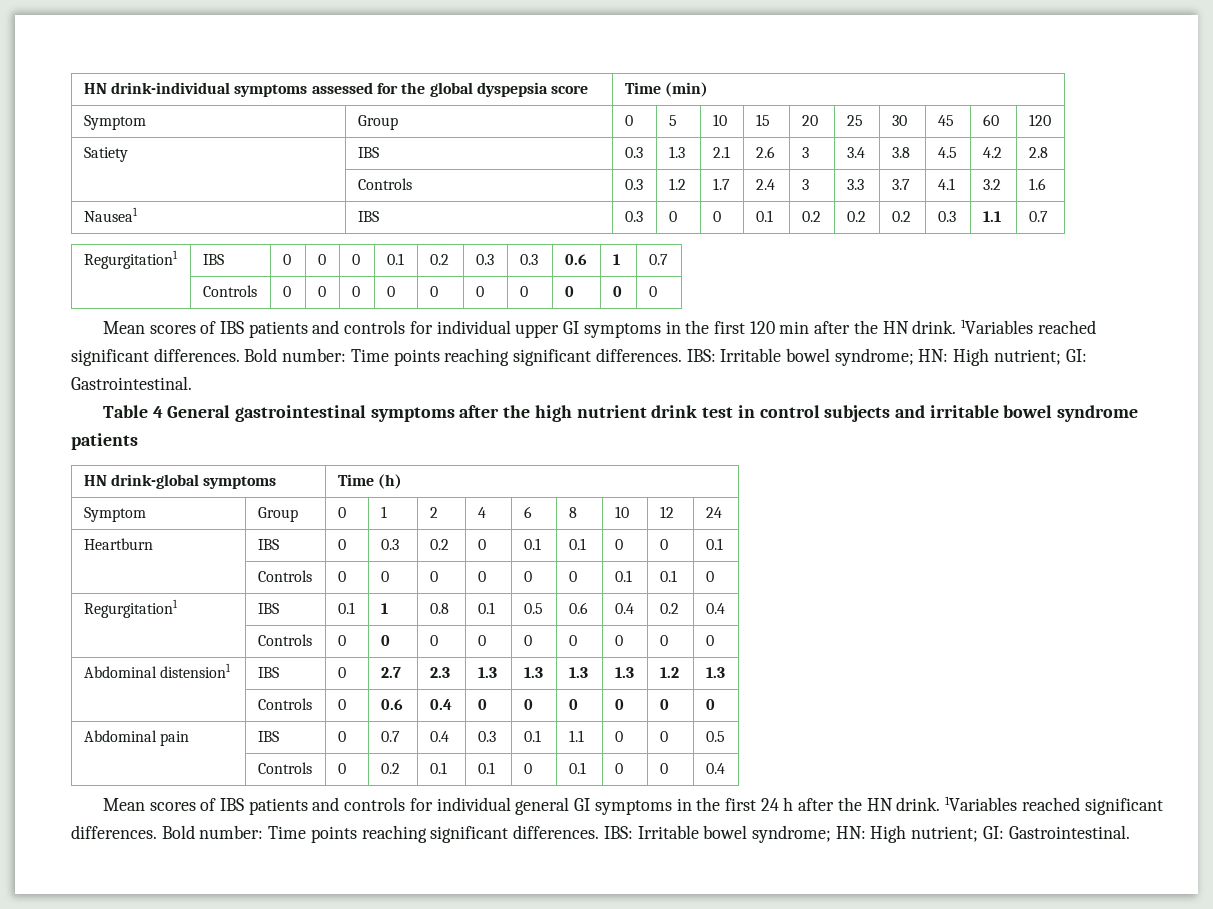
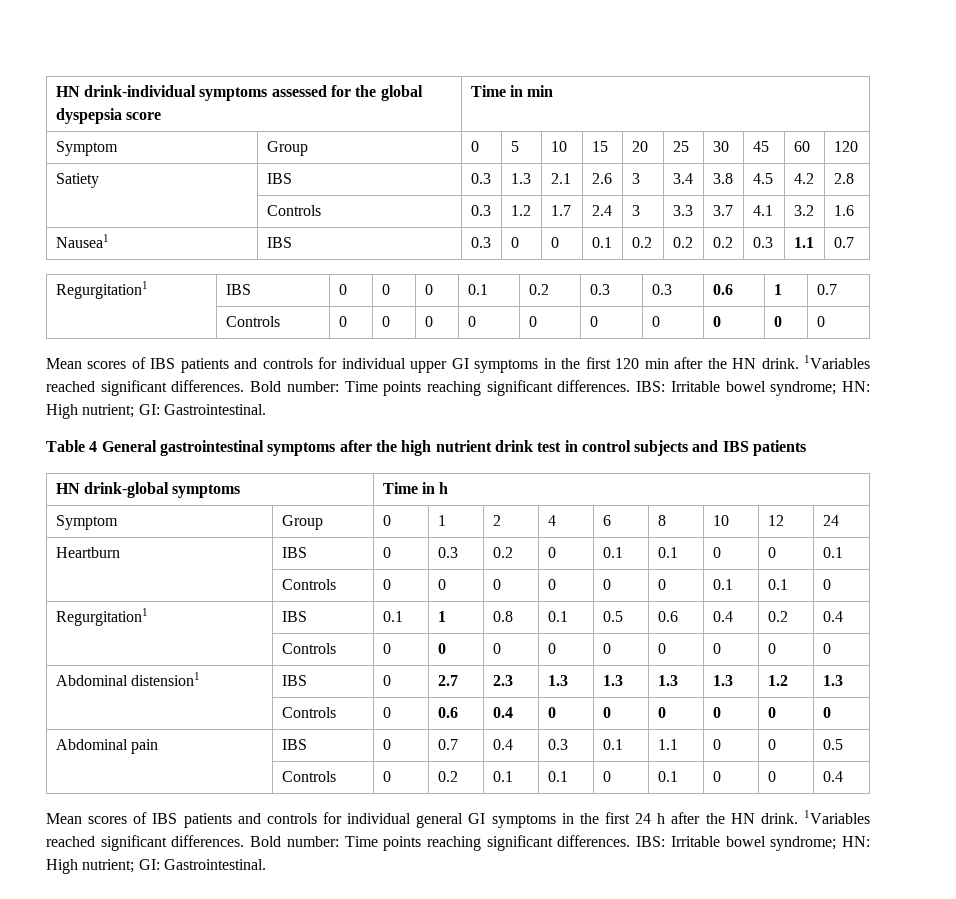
[665,82,709,97] (min) -> [510,85,554,97] in min
[929,405,1139,422] irritable bowel syndrome -> [722,441,749,452] IBS
[378,474,403,489] (h) -> [422,482,449,494] in h

